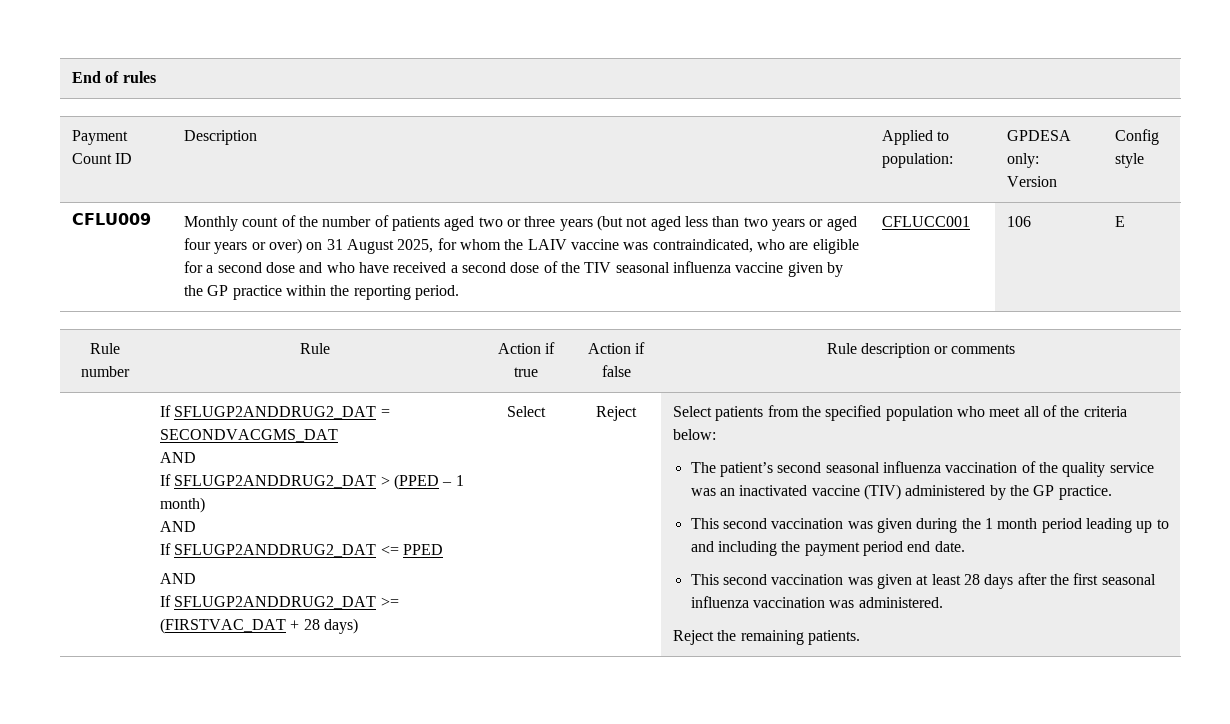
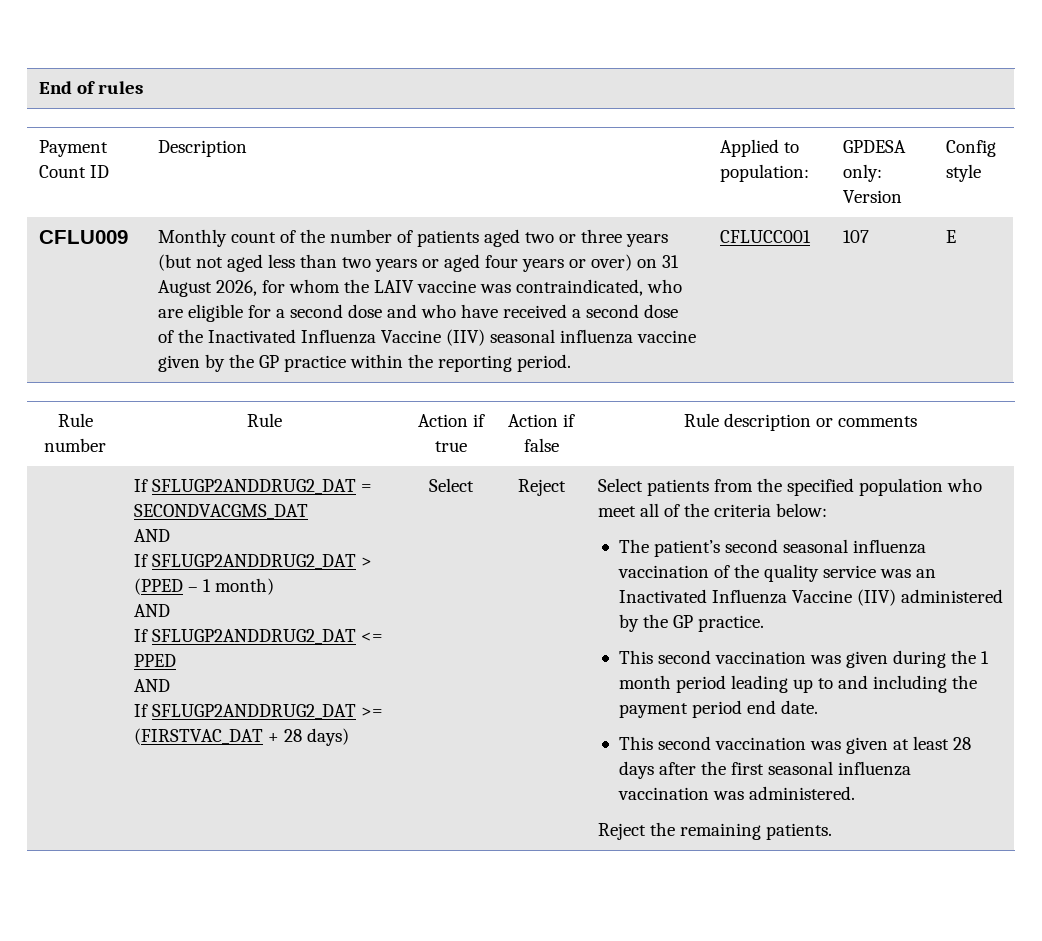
[397,239,434,253] 2025, -> [216,280,258,296] 2026,
[584,262,612,273] TIV -> [208,329,486,346] Inactivated Influenza Vaccine (IIV)
[1007,216,1032,227] 106 -> [843,230,870,243] 107
[739,484,901,500] inactivated vaccine (TIV) -> [618,589,896,606] Inactivated Influenza Vaccine (IIV)

